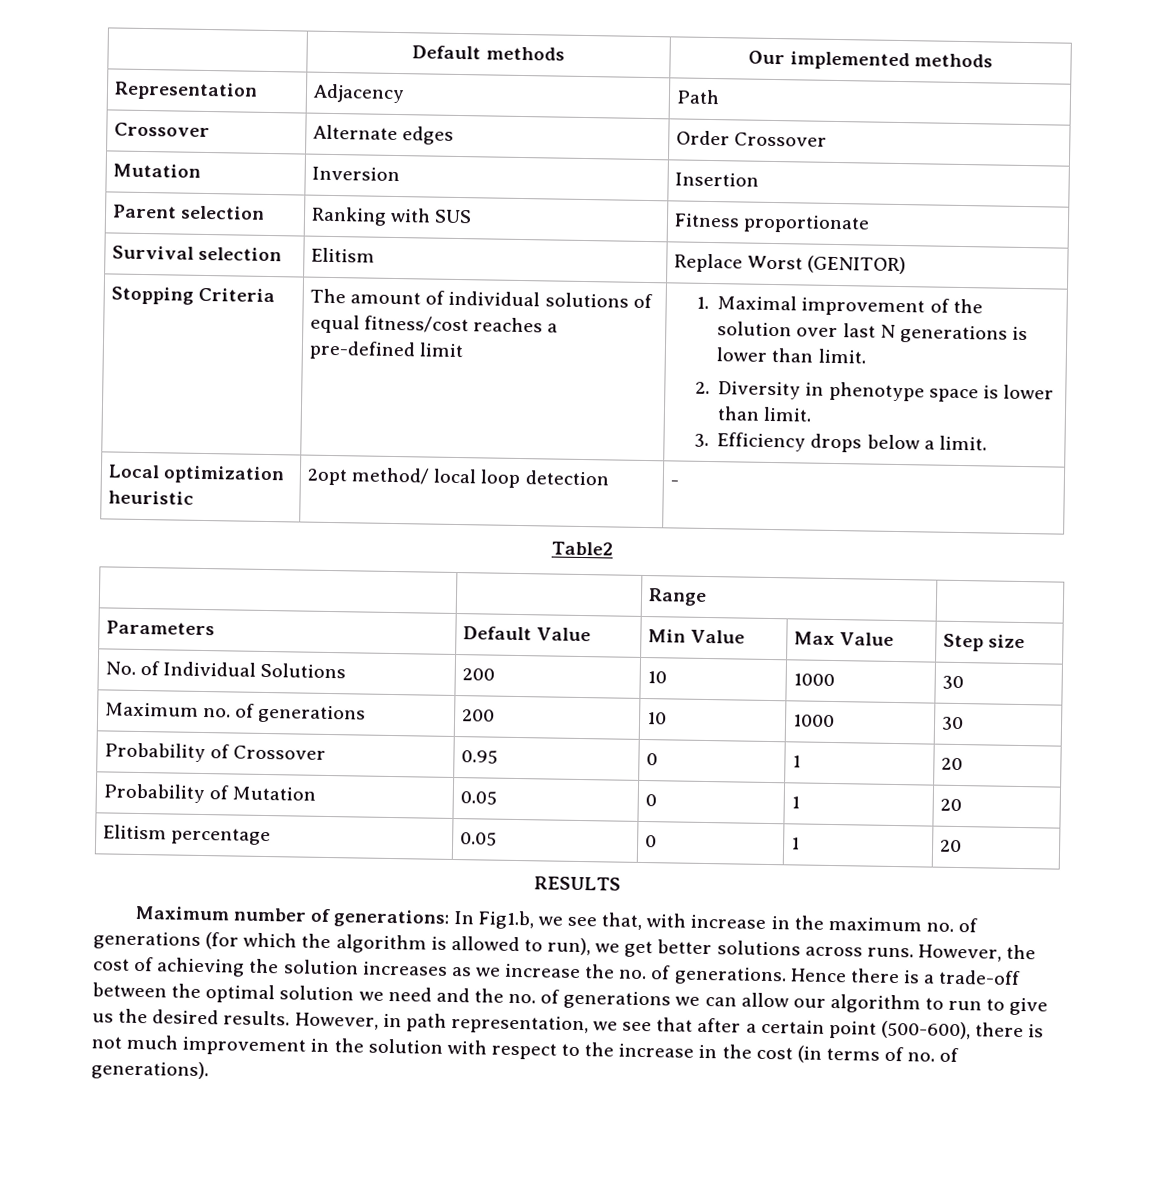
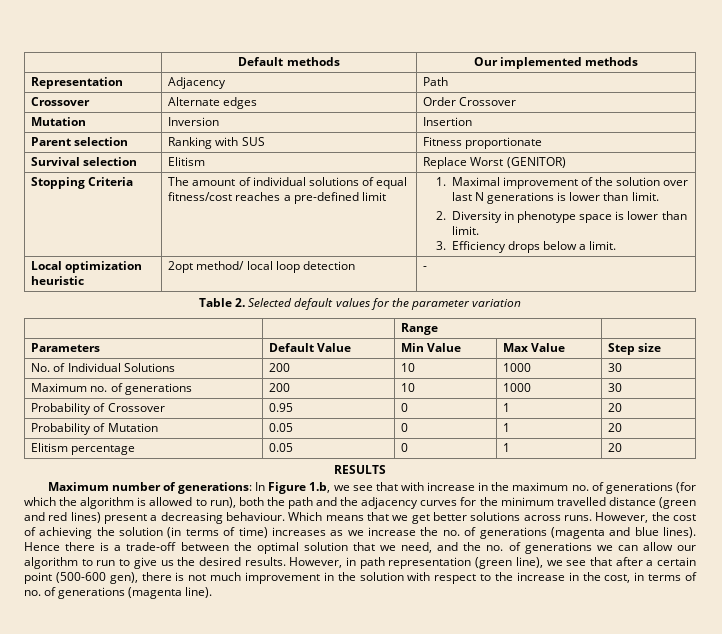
[551,541,614,556] Table2 -> [199,298,521,310] Table 2. Selected default values for the parameter variation
[477,910,643,931] Fig1.b, we see that, -> [268,482,398,494] Figure 1.b, we see that
(592, 946) none -> [238,497,696,509] [24,512,389,524] both the path and the adjacency curves for the minimum travelled distance (green and red lines) present a decreasing behaviour. Which means that
(359, 967) none -> [167,527,268,538] (in terms of time)
[673,966,787,986] generations. -> [479,527,696,539] generations (magenta and blue lines).
[358,986,432,1002] we need -> [352,542,433,553] that we need,
[450,1014,589,1035] representation, -> [388,557,543,569] representation (green line),
[880,1020,971,1040] (500-600), -> [55,572,138,584] (500-600 gen),
[755,1045,822,1063] cost (in -> [604,572,645,583] cost, in
[91,1060,209,1081] generations). -> [58,587,213,599] generations (magenta line).

